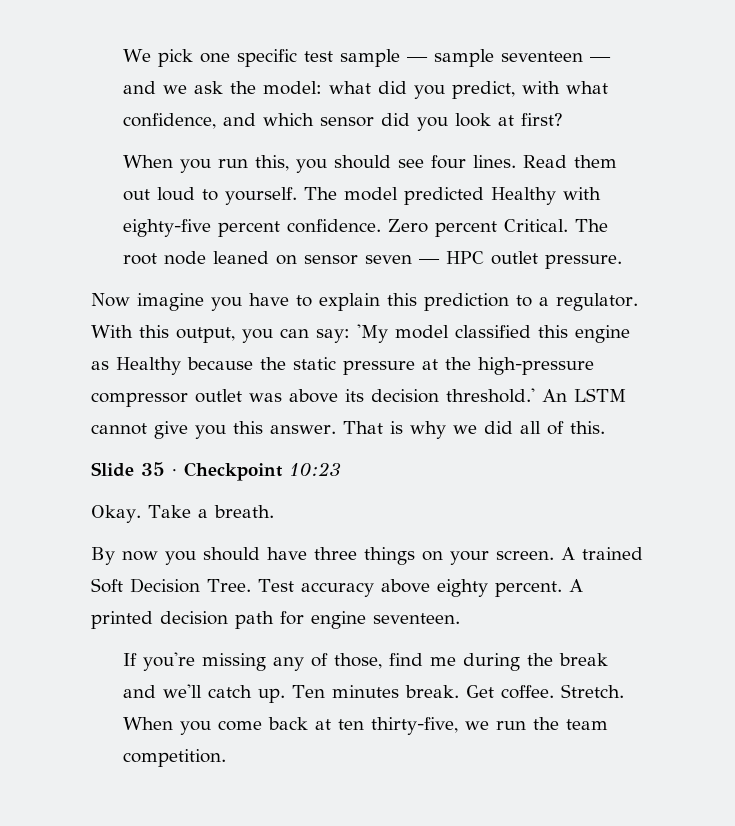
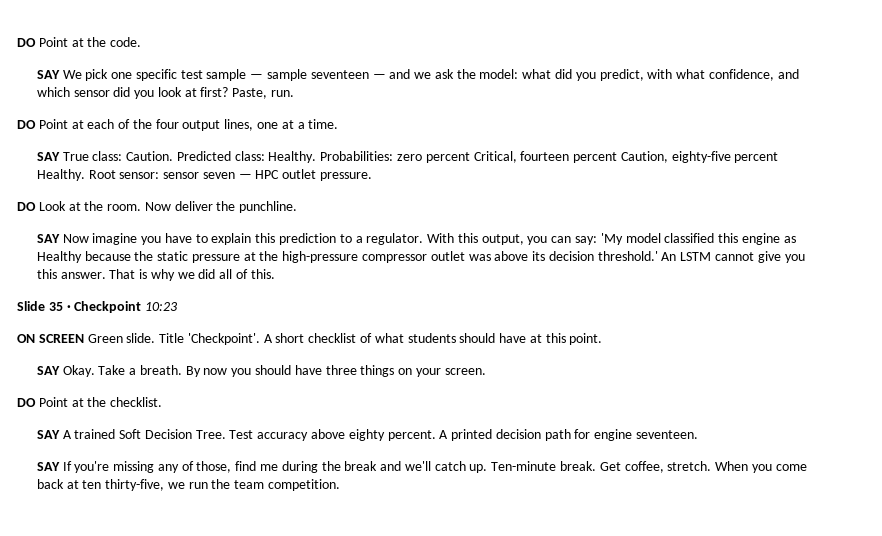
(122, 55) none -> [17,37,142,47] [36,70,60,79] DO Point at the code. // SAY
[122,155,617,173] [122,187,601,205] [122,219,608,237] [122,251,297,265] // When you run this, you should see four lines. Read them out loud to yourself. The model predicted Healthy with eighty-five percent confidence. Zero percent Critical. The root node leaned on -> [232,88,294,99] [17,119,339,131] [36,151,779,163] [36,169,160,181] Paste, run. // DO Point at each of the four output lines, one at a time. // SAY True class: Caution. Predicted class: Healthy. Probabilities: zero percent Critical, fourteen percent Caution, eighty-five percent Healthy. Root sensor:
(622, 261) none -> [17,201,298,213] [36,234,60,243] DO Look at the room. Now deliver the punchline. // SAY
(341, 469) none -> [17,333,603,345] [36,366,60,375] ON SCREEN Green slide. Title 'Checkpoint'. A short checklist of what students should have at this point. // SAY
(274, 511) // -> (182, 370) none
(554, 555) none -> [17,397,163,407] [36,430,60,439] // DO Point at the checklist. // SAY
(460, 618) none -> [36,462,60,471] SAY
[291,684,624,699] Ten minutes break. Get coffee. Stretch. -> [491,461,712,473] Ten-minute break. Get coffee, stretch.

